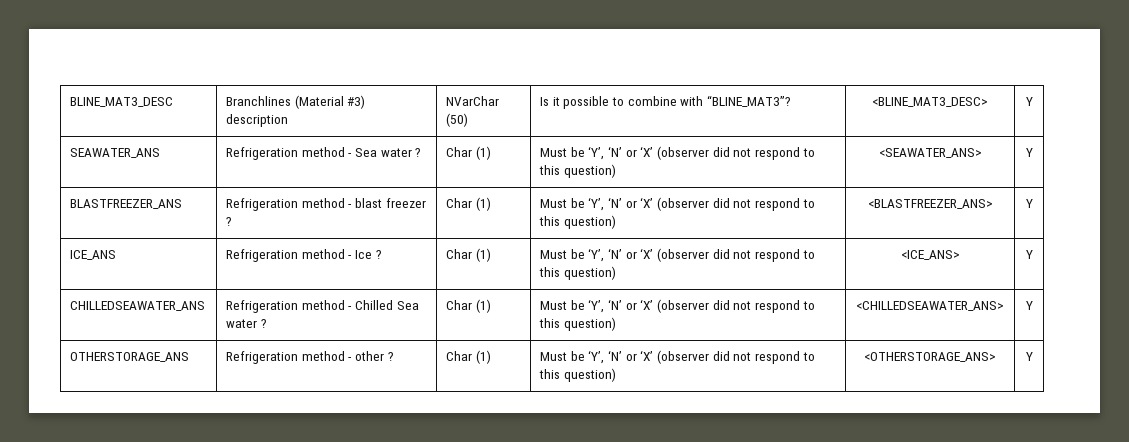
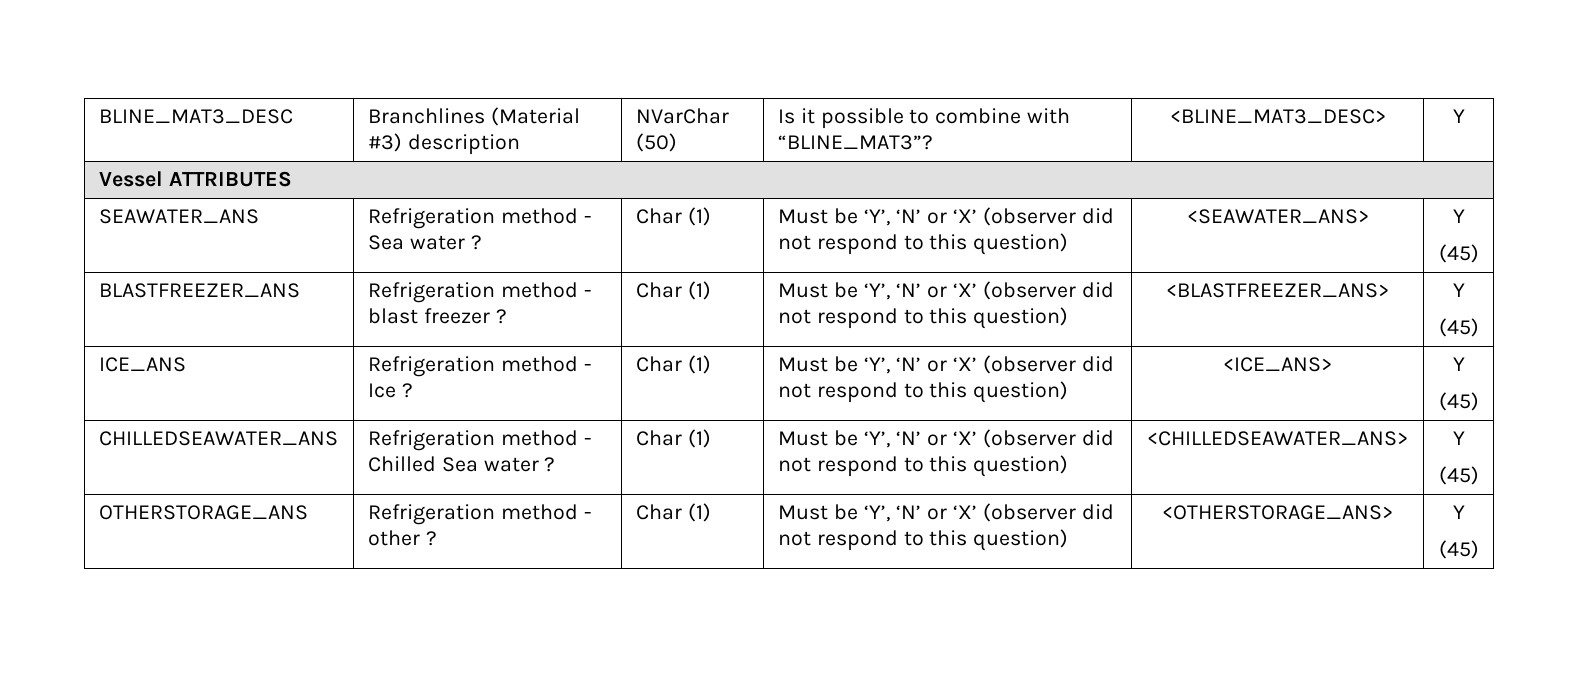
(1033, 101) none -> [98,171,292,187] // Vessel ATTRIBUTES
(1033, 152) none -> [1438,244,1479,263] // (45)
(1033, 203) none -> [1438,318,1479,337] // (45)
(1033, 254) none -> [1438,392,1479,411] // (45)
(1033, 305) none -> [1438,466,1479,485] // (45)
(1033, 356) none -> [1438,540,1479,559] // (45)

